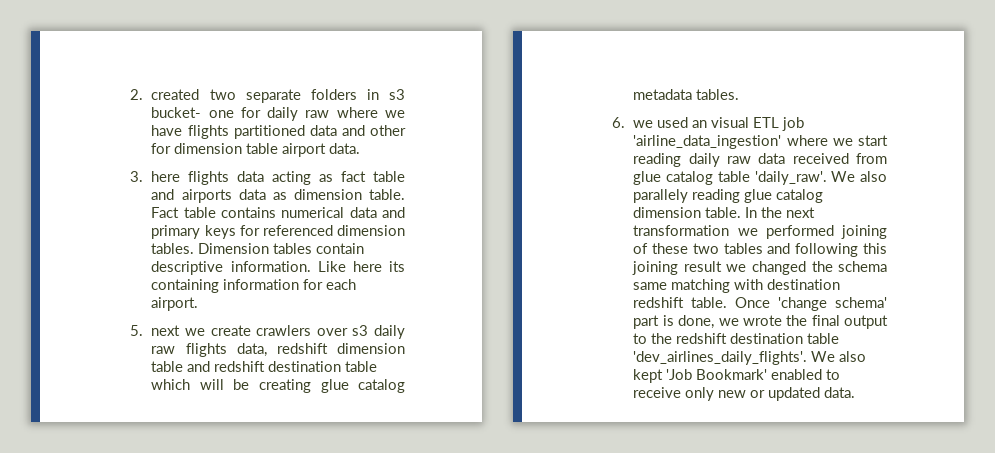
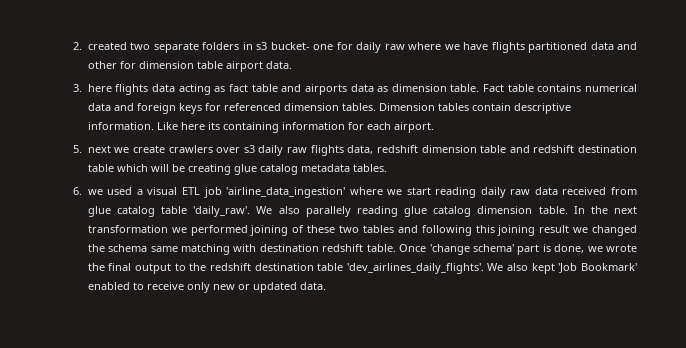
[151,225,201,239] primary -> [136,103,176,114] foreign
[692,120,708,128] an -> [136,189,143,195] a

